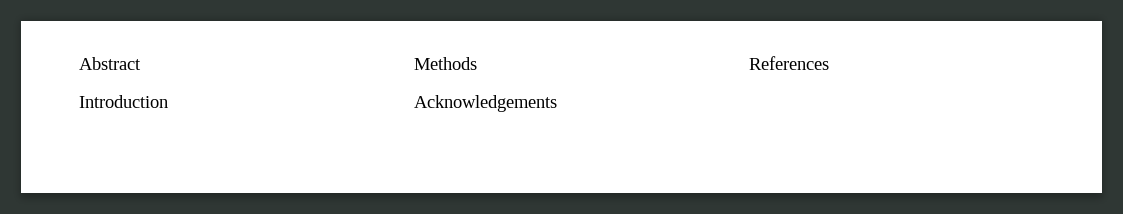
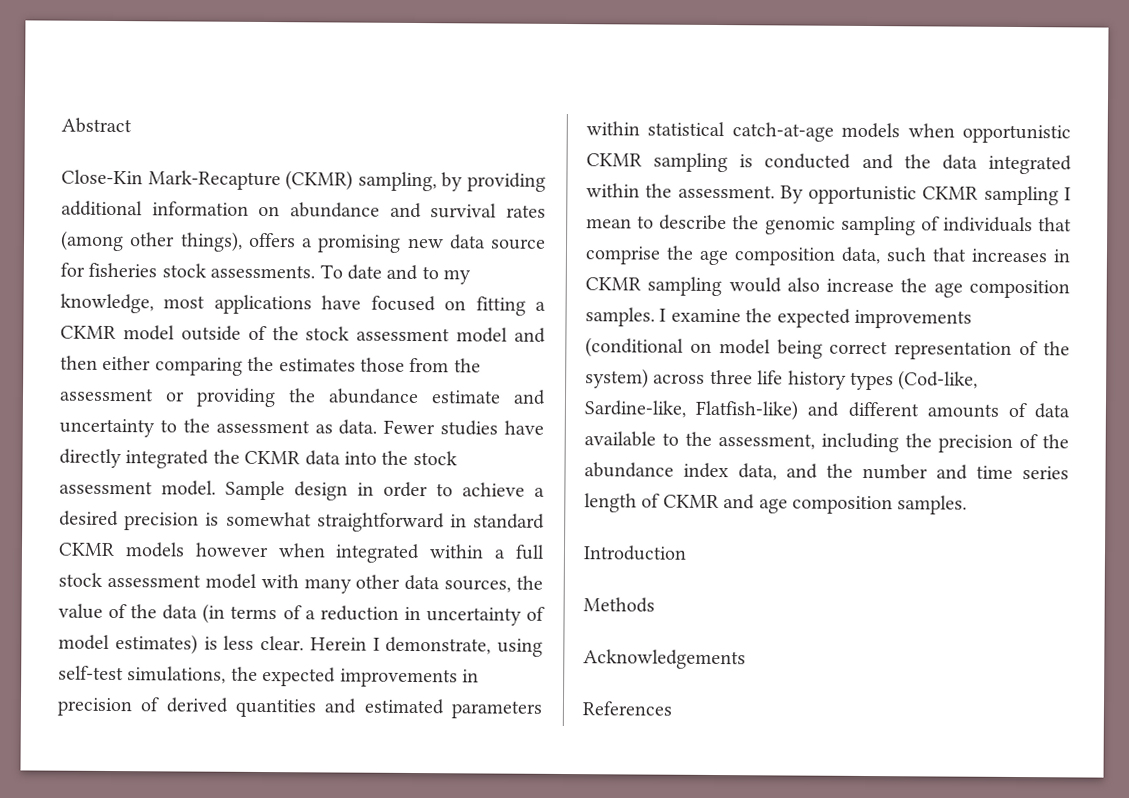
(141, 63) none -> [61,169,546,192] [61,200,546,219] [60,230,546,253] [60,262,472,285] [60,293,546,316] [60,325,546,343] [60,355,481,376] [59,387,546,408] [59,418,544,438] [59,448,458,469] [59,480,545,501] [59,510,545,533] [58,542,545,564] [58,572,543,594] [58,603,546,626] [58,634,543,657] [58,665,479,688] [57,697,542,719] [586,121,1071,144] [586,152,1072,175] [586,183,1071,206] [586,214,1072,236] [585,245,1071,266] [585,276,1070,299] [585,307,972,329] [585,337,1070,360] [585,368,979,391] [584,399,1070,421] [584,431,1069,453] [584,462,1069,481] [584,493,968,515] // Close-Kin Mark-Recapture (CKMR) sampling, by providing additional information on abundance and survival rates (among other things), offers a promising new data source for fisheries stock assessments. To date and to my knowledge, most applications have focused on fitting a CKMR model outside of the stock assessment model and then either comparing the estimates those from the assessment or providing the abundance estimate and uncertainty to the assessment as data. Fewer studies have directly integrated the CKMR data into the stock assessment model. Sample design in order to achieve a desired precision is somewhat straightforward in standard CKMR models however when integrated within a full stock assessment model with many other data sources, the value of the data (in terms of a reduction in uncertainty of model estimates) is less clear. Herein I demonstrate, using self-test simulations, the expected improvements in precision of derived quantities and estimated parameters within statistical catch-at-age models when opportunistic CKMR sampling is conducted and the data integrated within the assessment. By opportunistic CKMR sampling I mean to describe the genomic sampling of individuals that comprise the age composition data, such that increases in CKMR sampling would also increase the age composition samples. I examine the expected improvements (conditional on model being correct representation of the system) across three life history types (Cod-like, Sardine-like, Flatfish-like) and different amounts of data available to the assessment, including the precision of the abundance index data, and the number and time series length of CKMR and age composition samples.

